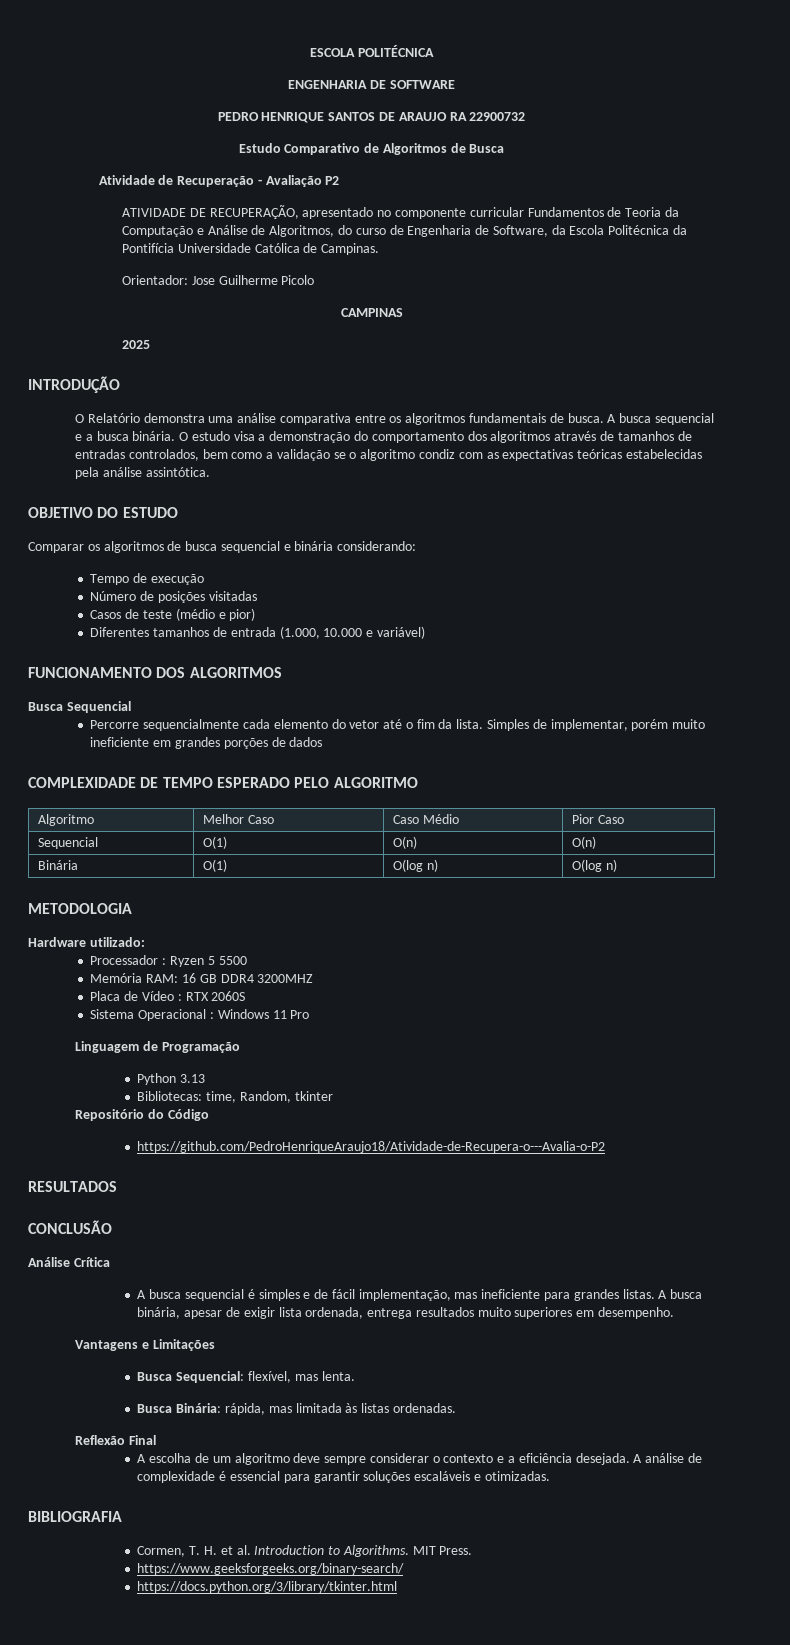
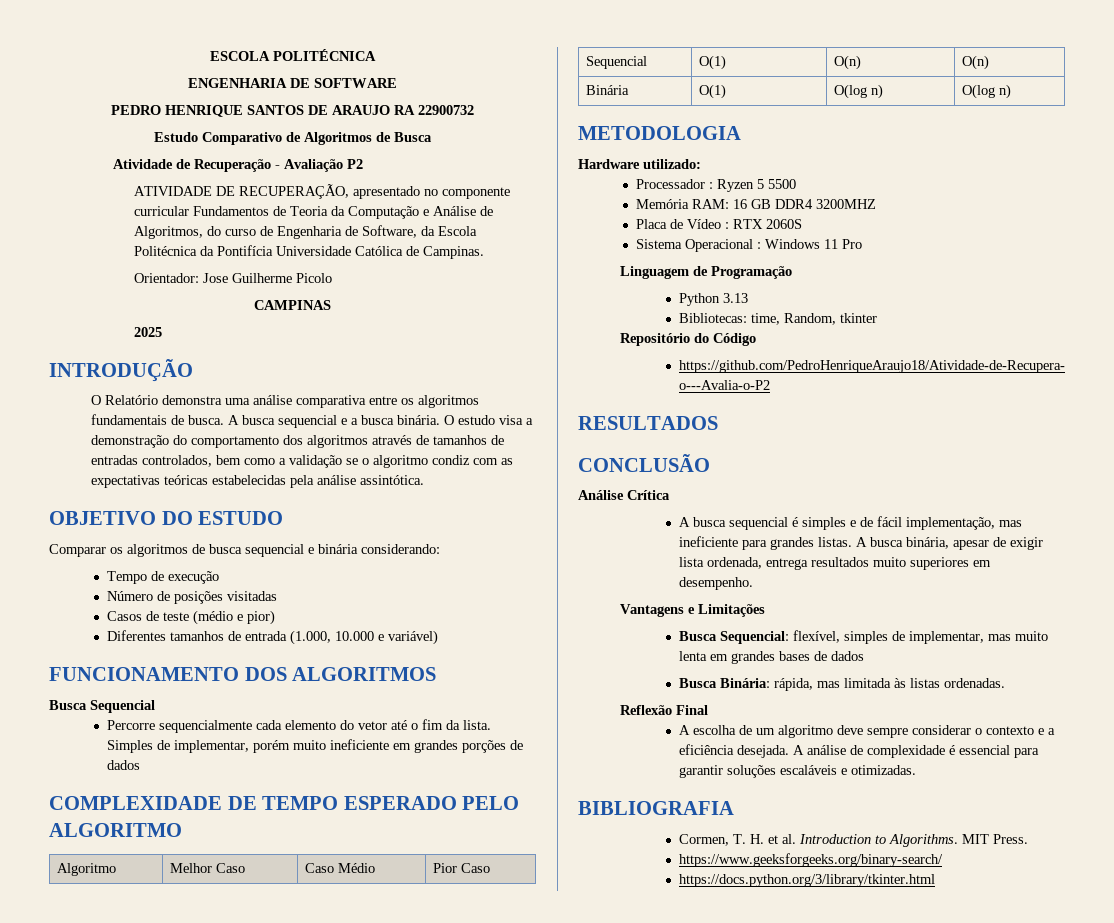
[294,1371,355,1381] mas lenta. -> [843,631,1048,644] [678,651,864,664] simples de implementar, mas muito lenta em grandes bases de dados

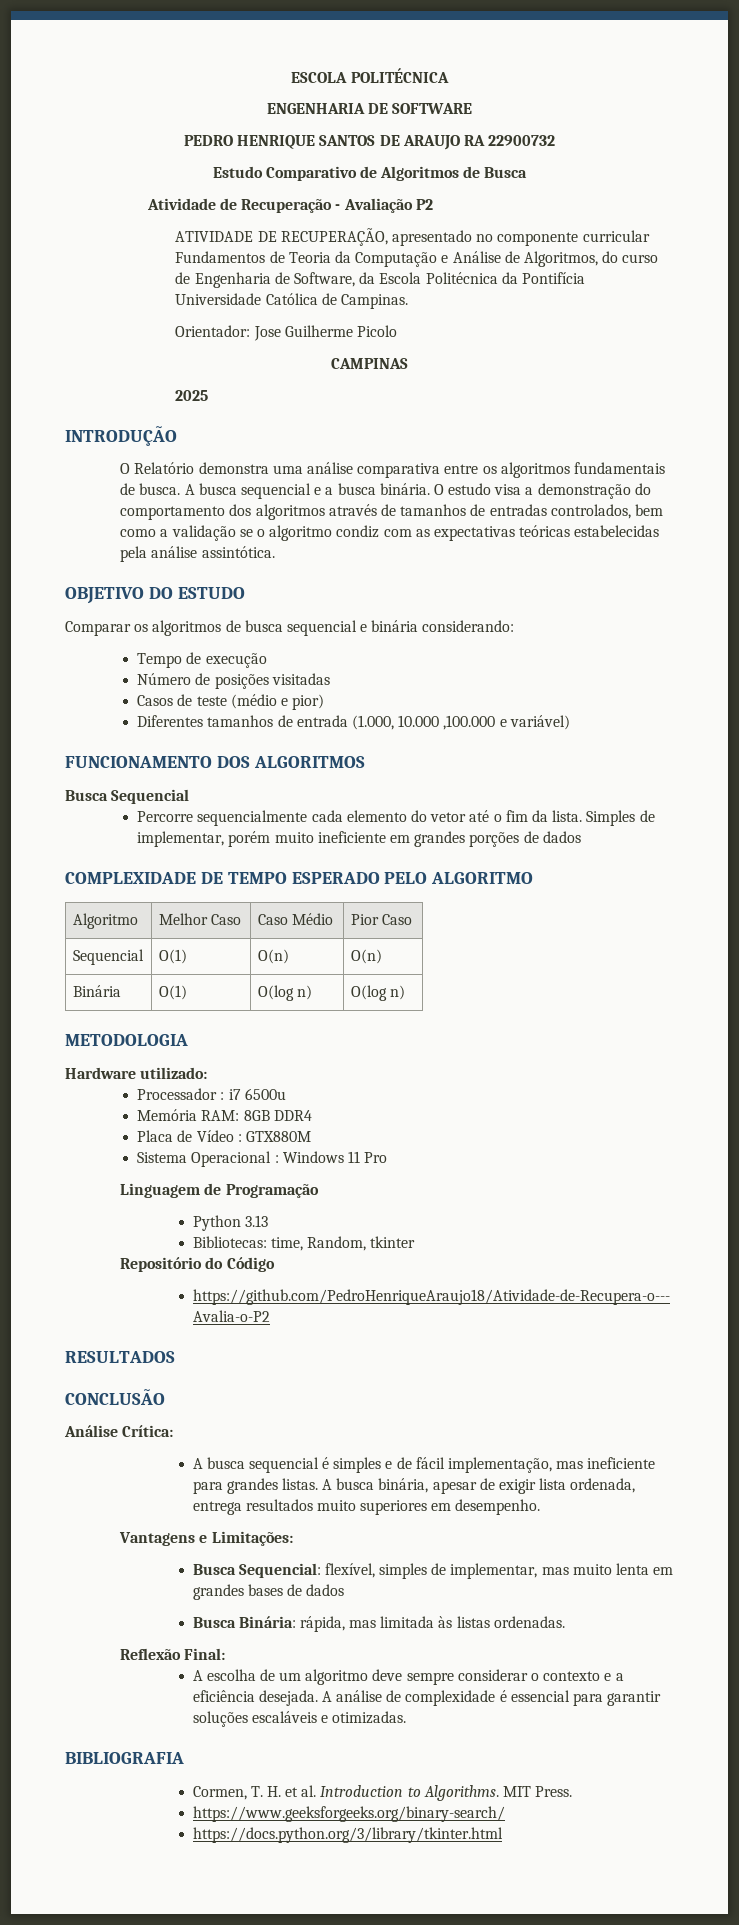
(375, 636) none -> [443,715,496,730] ,100.000
[717,179,797,192] Ryzen 5 5500 -> [228,1088,286,1100] i7 6500u
[733,199,772,209] 16 GB -> [243,1110,270,1121] 8GB
[816,199,877,209] 3200MHZ -> (312, 1115) none
[733,219,803,229] RTX 2060S -> [246,1131,312,1142] GTX880M
[627,490,670,500] Crítica -> [122,1425,174,1437] Crítica:
[698,604,766,617] Limitações -> [211,1531,293,1546] Limitações:
[676,705,709,715] Final -> [184,1648,226,1660] Final:

